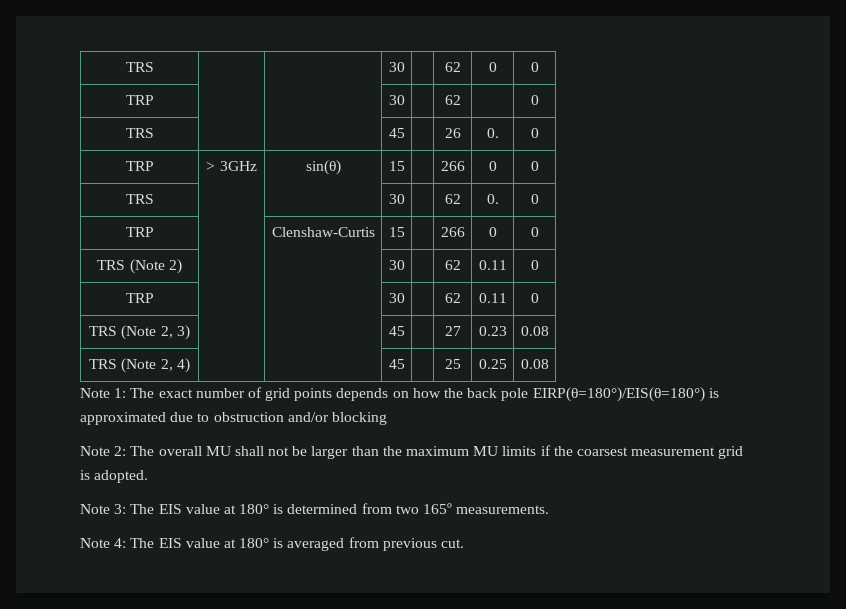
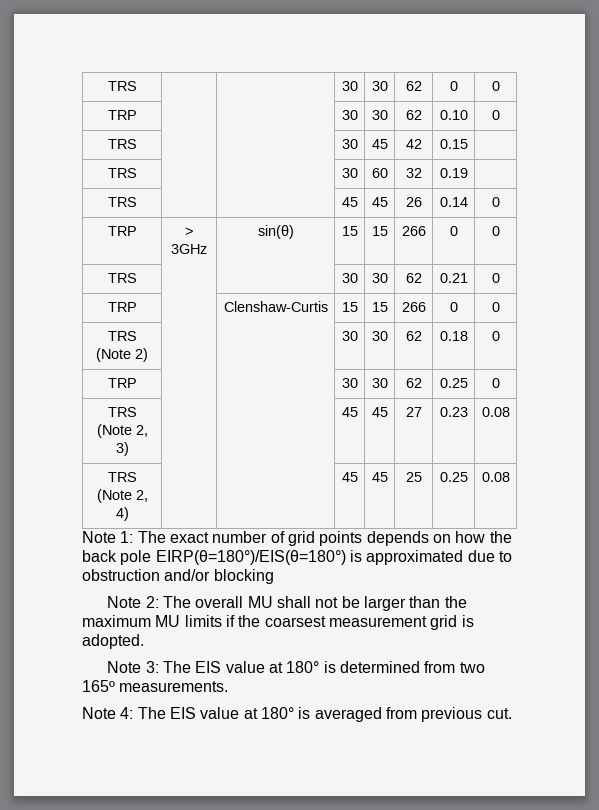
[125,62,154,72] [388,62,405,72] TRS | | | 30 | -> [107,81,137,91] [341,81,358,91] [371,81,388,91] TRS | | | 30 | 30
[444,95,461,105] [530,95,539,105] [125,128,154,138] [388,128,405,138] | 62 | | 0 // TRS | | | 45 | -> [371,110,388,120] [405,110,422,120] [439,110,468,120] [491,110,500,120] [107,139,137,149] [341,139,358,149] [371,139,388,149] [405,139,422,149] [439,139,468,149] [107,168,137,178] [341,168,358,178] [371,168,388,178] [405,168,422,178] [439,168,468,178] [107,197,137,207] [341,197,358,207] [371,197,388,207] 30 | 62 | 0.10 | 0 // TRS | | | 30 | 45 | 42 | 0.15 | // TRS | | | 30 | 60 | 32 | 0.19 | // TRS | | | 45 | 45
[486,128,499,138] 0. -> [439,197,468,207] 0.14
(405, 166) none -> [371,226,388,236] 15
[444,194,461,204] [486,194,499,204] | 62 | 0. -> [371,273,388,283] [405,273,422,283] [439,273,468,283] 30 | 62 | 0.21
(405, 232) none -> [371,302,388,312] 15
[444,260,461,270] [478,260,507,270] [530,260,539,270] [125,293,154,303] [388,293,405,303] [444,293,461,303] [478,293,507,303] | 62 | 0.11 | 0 // TRP | | | 30 | | 62 | 0.11 -> [371,331,388,341] [405,331,422,341] [439,331,468,341] [491,331,500,341] [107,378,137,388] [341,378,358,388] [371,378,388,388] [405,378,422,388] [439,378,468,388] 30 | 62 | 0.18 | 0 // TRP | | | 30 | 30 | 62 | 0.25
(405, 331) none -> [371,407,388,417] 45
(405, 364) none -> [371,472,388,482] 45

